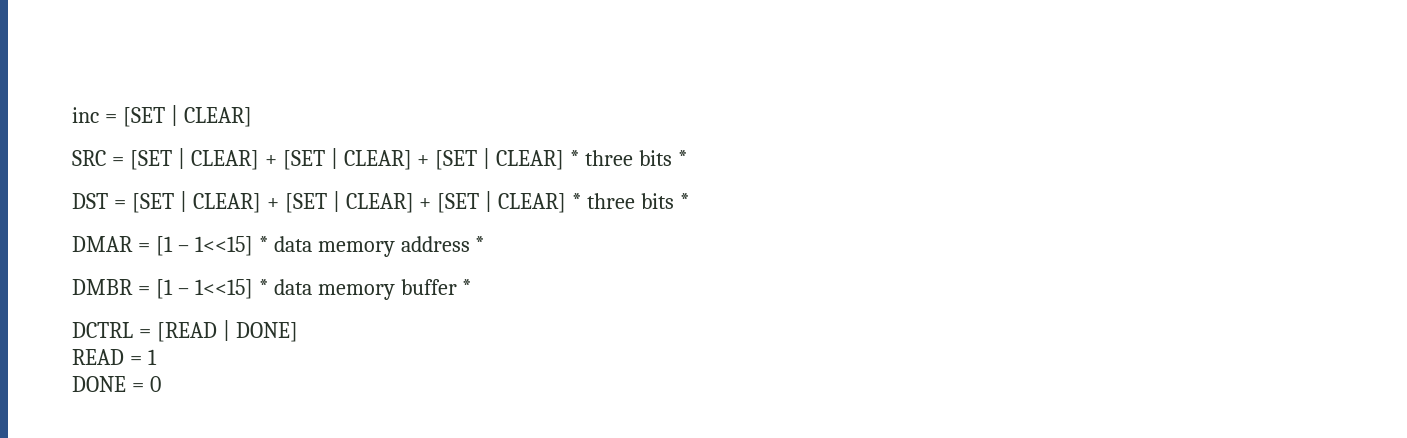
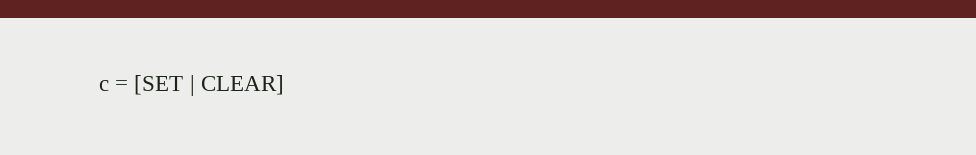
[72,105,252,127] [72,148,688,170] [72,191,690,213] [72,236,485,257] [72,279,472,300] [72,320,298,342] [72,349,157,365] [72,376,161,392] inc = [SET | CLEAR] // SRC = [SET | CLEAR] + [SET | CLEAR] + [SET | CLEAR] * three bits * // DST = [SET | CLEAR] + [SET | CLEAR] + [SET | CLEAR] * three bits * // DMAR = [1 – 1<<15] * data memory address * // DMBR = [1 – 1<<15] * data memory buffer * // DCTRL = [READ | DONE] // READ = 1 // DONE = 0 -> [99,75,284,96] c = [SET | CLEAR]

